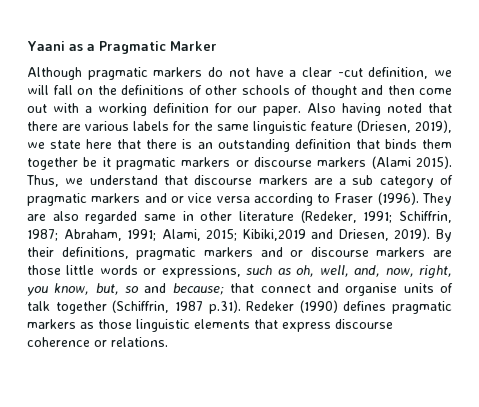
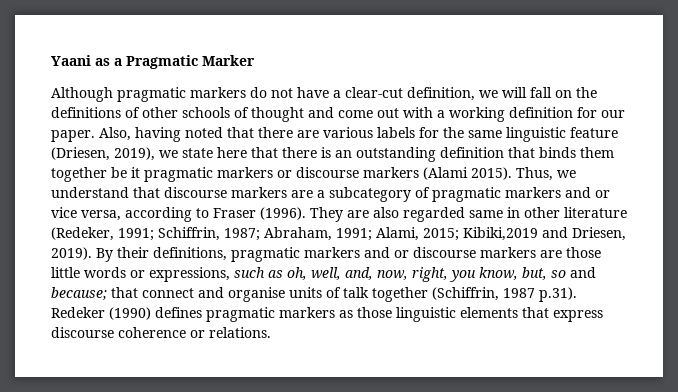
[301,67,363,77] clear -cut -> [345,87,403,98] clear-cut
[387,85,415,95] then -> (334, 112) none
[307,103,337,113] Also -> [99,127,131,141] Also,
[352,175,434,188] sub category -> [329,187,411,202] subcategory
[216,196,250,203] versa -> [81,210,121,221] versa,

